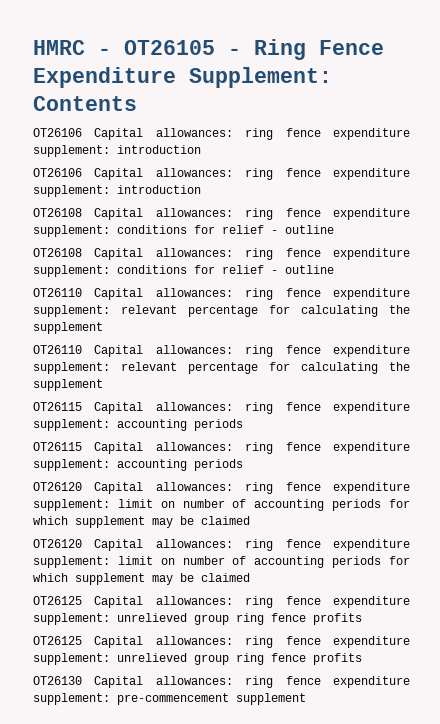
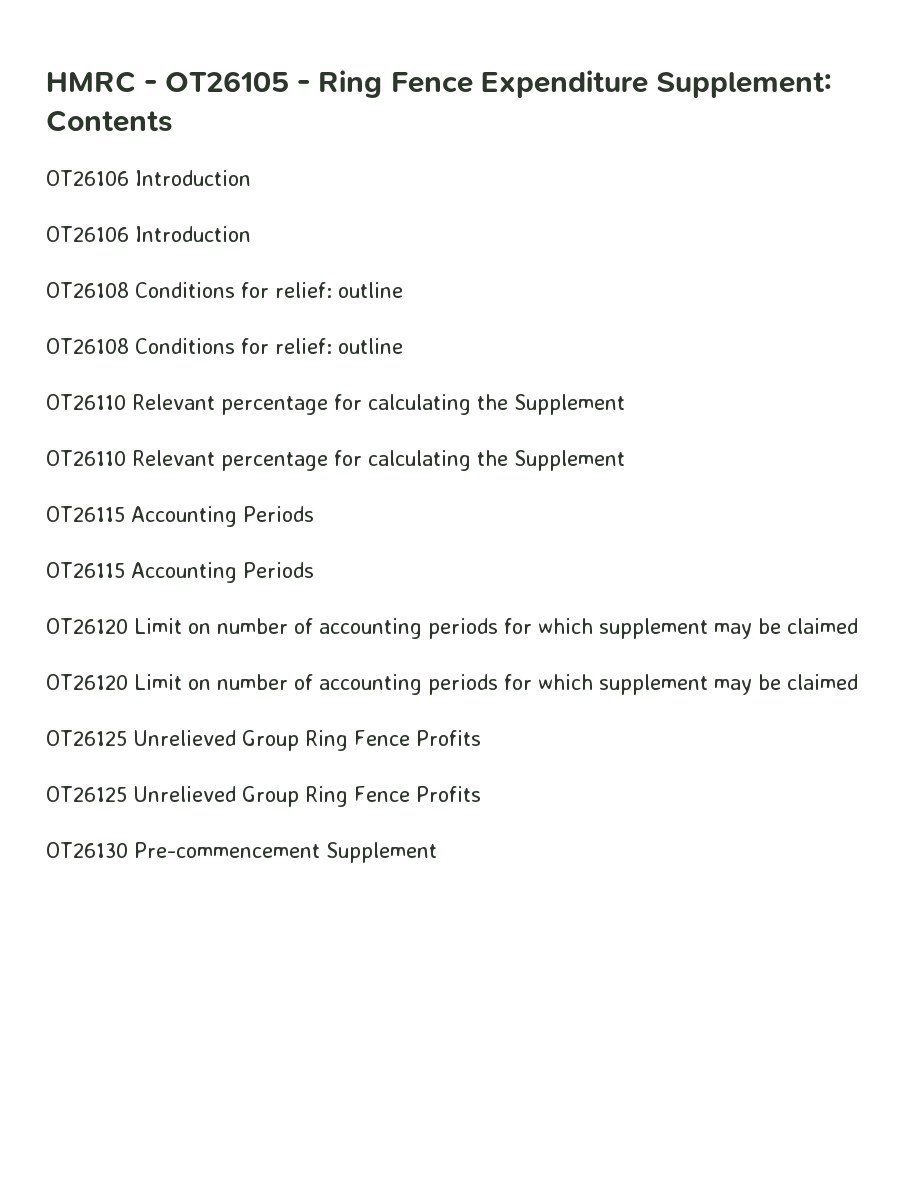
[94,128,410,140] [33,145,201,157] [33,168,410,180] [33,185,201,197] [33,208,410,220] [33,225,334,237] [33,248,410,260] [33,265,334,277] [33,288,410,300] [33,305,410,317] [33,322,103,334] [33,345,410,357] [33,362,410,374] [33,379,103,391] [33,402,410,414] [33,419,243,431] [33,442,410,454] [33,459,243,471] [33,482,410,494] [33,499,153,511] Capital allowances: ring fence expenditure supplement: introduction // OT26106 Capital allowances: ring fence expenditure supplement: introduction // OT26108 Capital allowances: ring fence expenditure supplement: conditions for relief - outline // OT26108 Capital allowances: ring fence expenditure supplement: conditions for relief - outline // OT26110 Capital allowances: ring fence expenditure supplement: relevant percentage for calculating the supplement // OT26110 Capital allowances: ring fence expenditure supplement: relevant percentage for calculating the supplement // OT26115 Capital allowances: ring fence expenditure supplement: accounting periods // OT26115 Capital allowances: ring fence expenditure supplement: accounting periods // OT26120 Capital allowances: ring fence expenditure supplement: limit -> [135,170,251,186] [46,226,251,242] [46,282,403,298] [46,338,403,354] [46,394,625,415] [46,450,625,471] [46,506,314,527] [46,562,314,583] [46,618,182,634] Introduction // OT26106 Introduction // OT26108 Conditions for relief: outline // OT26108 Conditions for relief: outline // OT26110 Relevant percentage for calculating the Supplement // OT26110 Relevant percentage for calculating the Supplement // OT26115 Accounting Periods // OT26115 Accounting Periods // OT26120 Limit
[94,539,410,551] [33,556,153,568] Capital allowances: ring fence expenditure supplement: limit -> [134,674,182,690] Limit
[94,596,410,608] [33,613,362,625] [33,636,410,648] [33,653,362,665] [33,676,410,688] [33,693,306,705] Capital allowances: ring fence expenditure supplement: unrelieved group ring fence profits // OT26125 Capital allowances: ring fence expenditure supplement: unrelieved group ring fence profits // OT26130 Capital allowances: ring fence expenditure supplement: pre-commencement supplement -> [133,730,481,751] [46,786,481,807] [46,842,437,863] Unrelieved Group Ring Fence Profits // OT26125 Unrelieved Group Ring Fence Profits // OT26130 Pre-commencement Supplement

